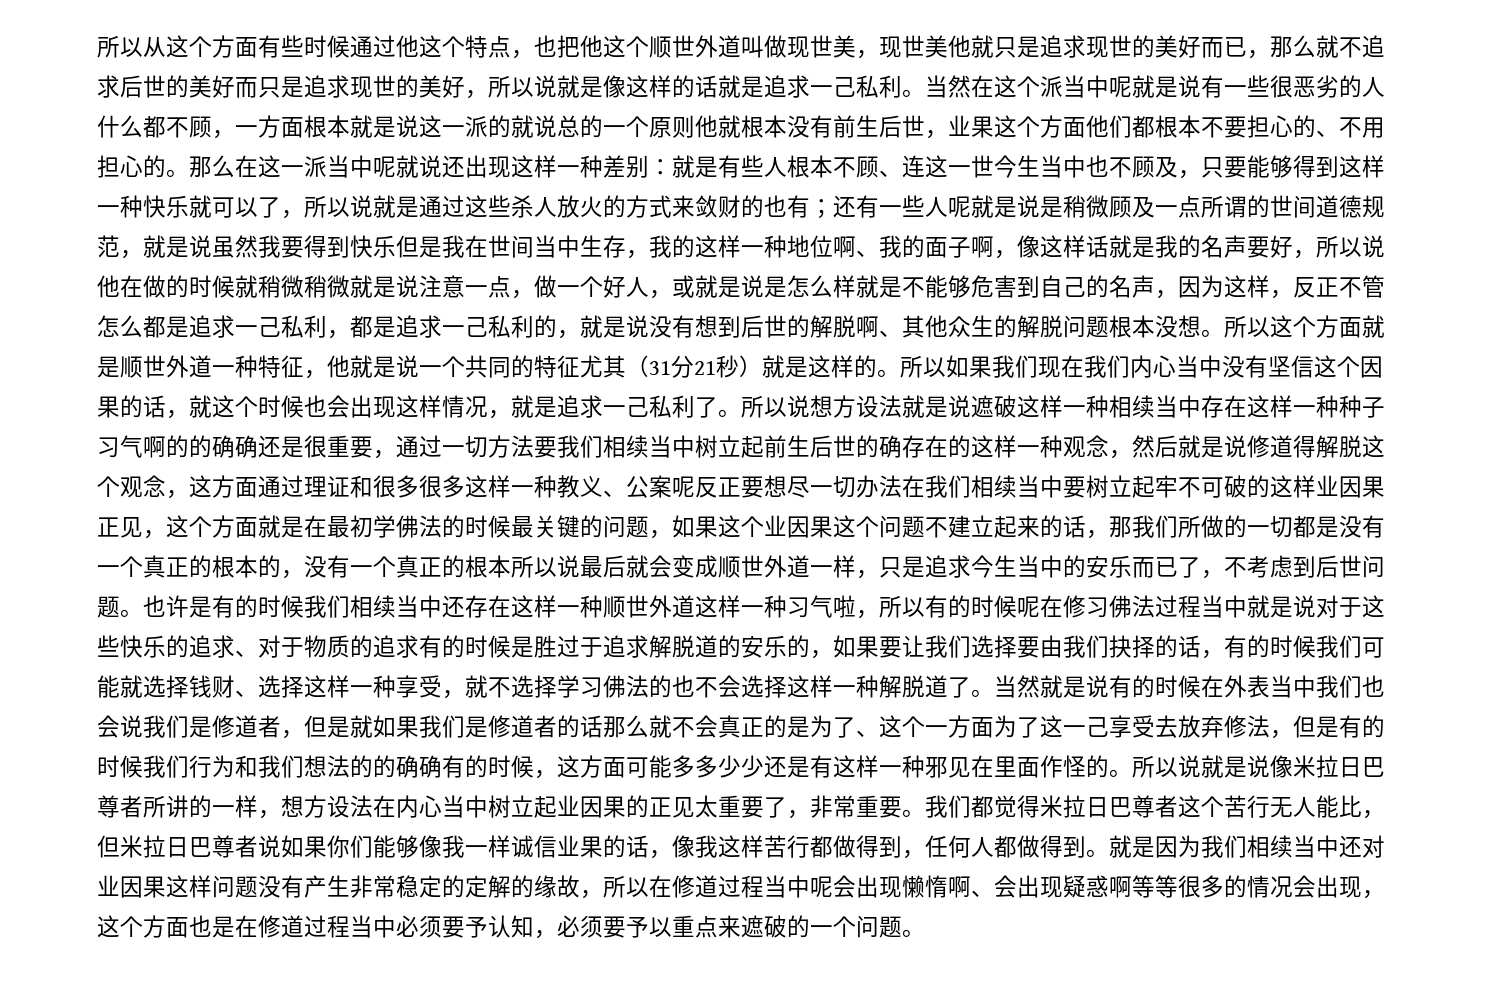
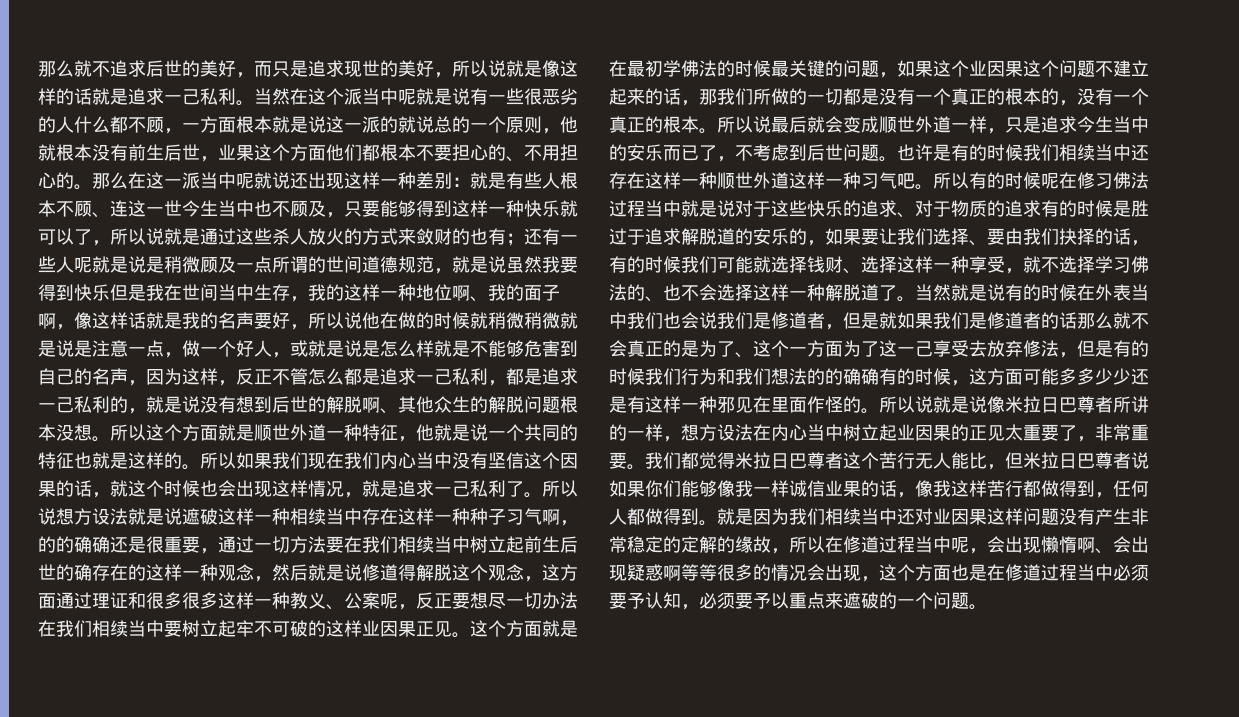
[97,35,1270,59] 所以从这个方面有些时候通过他这个特点，也把他这个顺世外道叫做现世美，现世美他就只是追求现世的美好而已， -> (38, 69) none
(235, 86) none -> [236,72,254,78] ，
(695, 126) none -> [542,128,560,134] ，
(419, 286) none -> [74,340,92,357] 是
[580,355,762,378] 尤其（31分21秒） -> [74,452,92,469] 也
(166, 447) none -> [560,520,578,526] ，
(557, 447) none -> [344,536,362,553] 在
(695, 487) none -> [398,604,416,610] ，
[143,530,166,539] ， -> [452,632,470,638] 。
(511, 566) none -> [699,128,717,134] 。
[833,595,879,619] 啦， -> [897,173,933,190] 吧。
(1017, 646) none -> [969,240,987,246] 、
(672, 686) none -> [645,296,663,302] 、
(833, 887) none -> [969,548,987,554] ，

